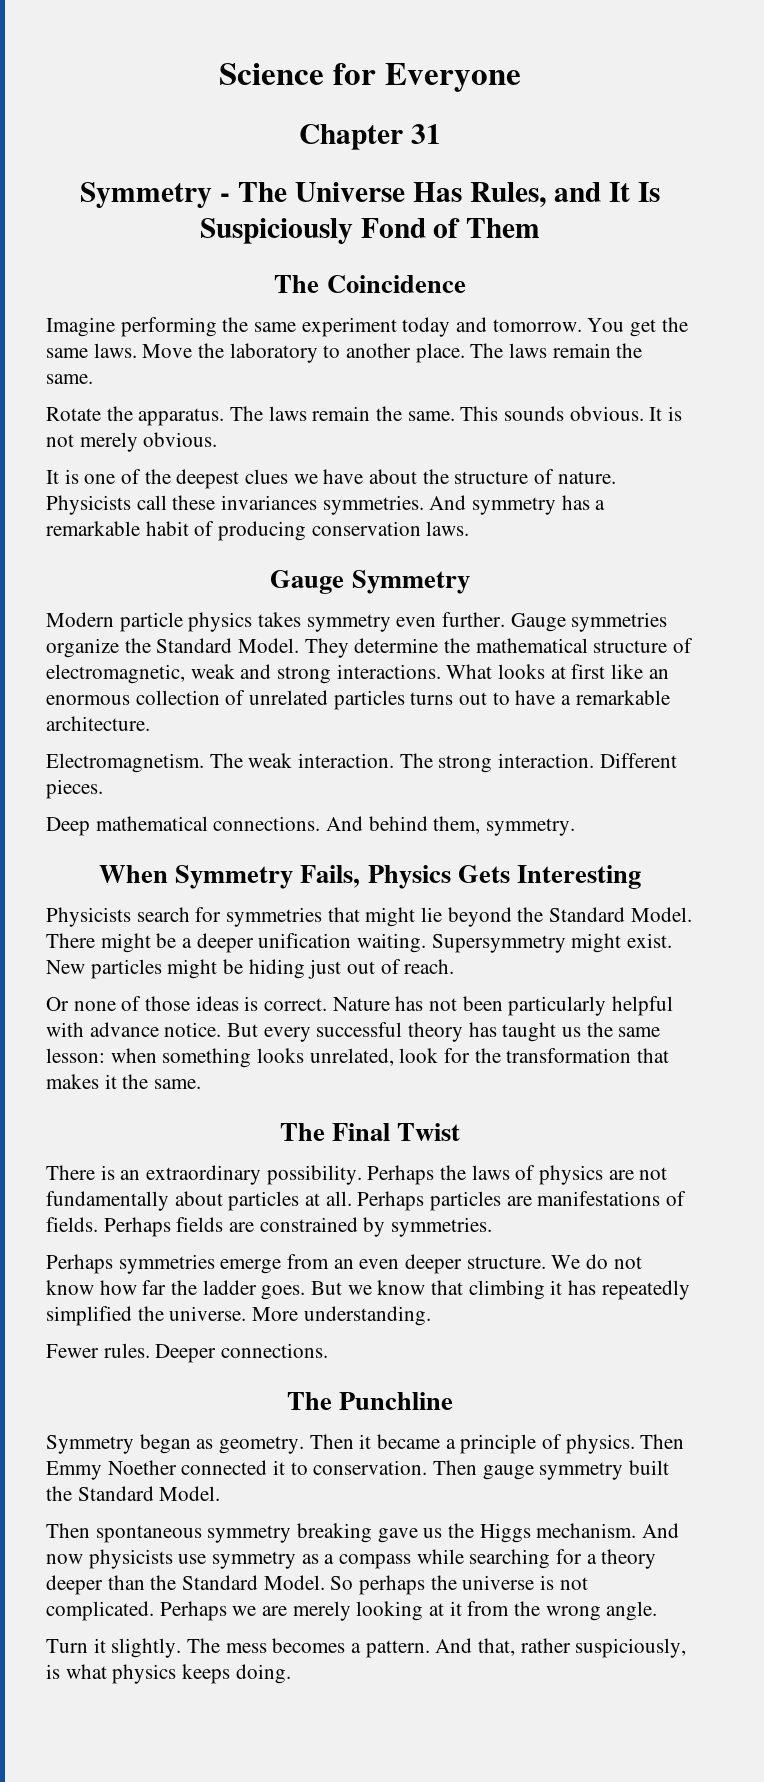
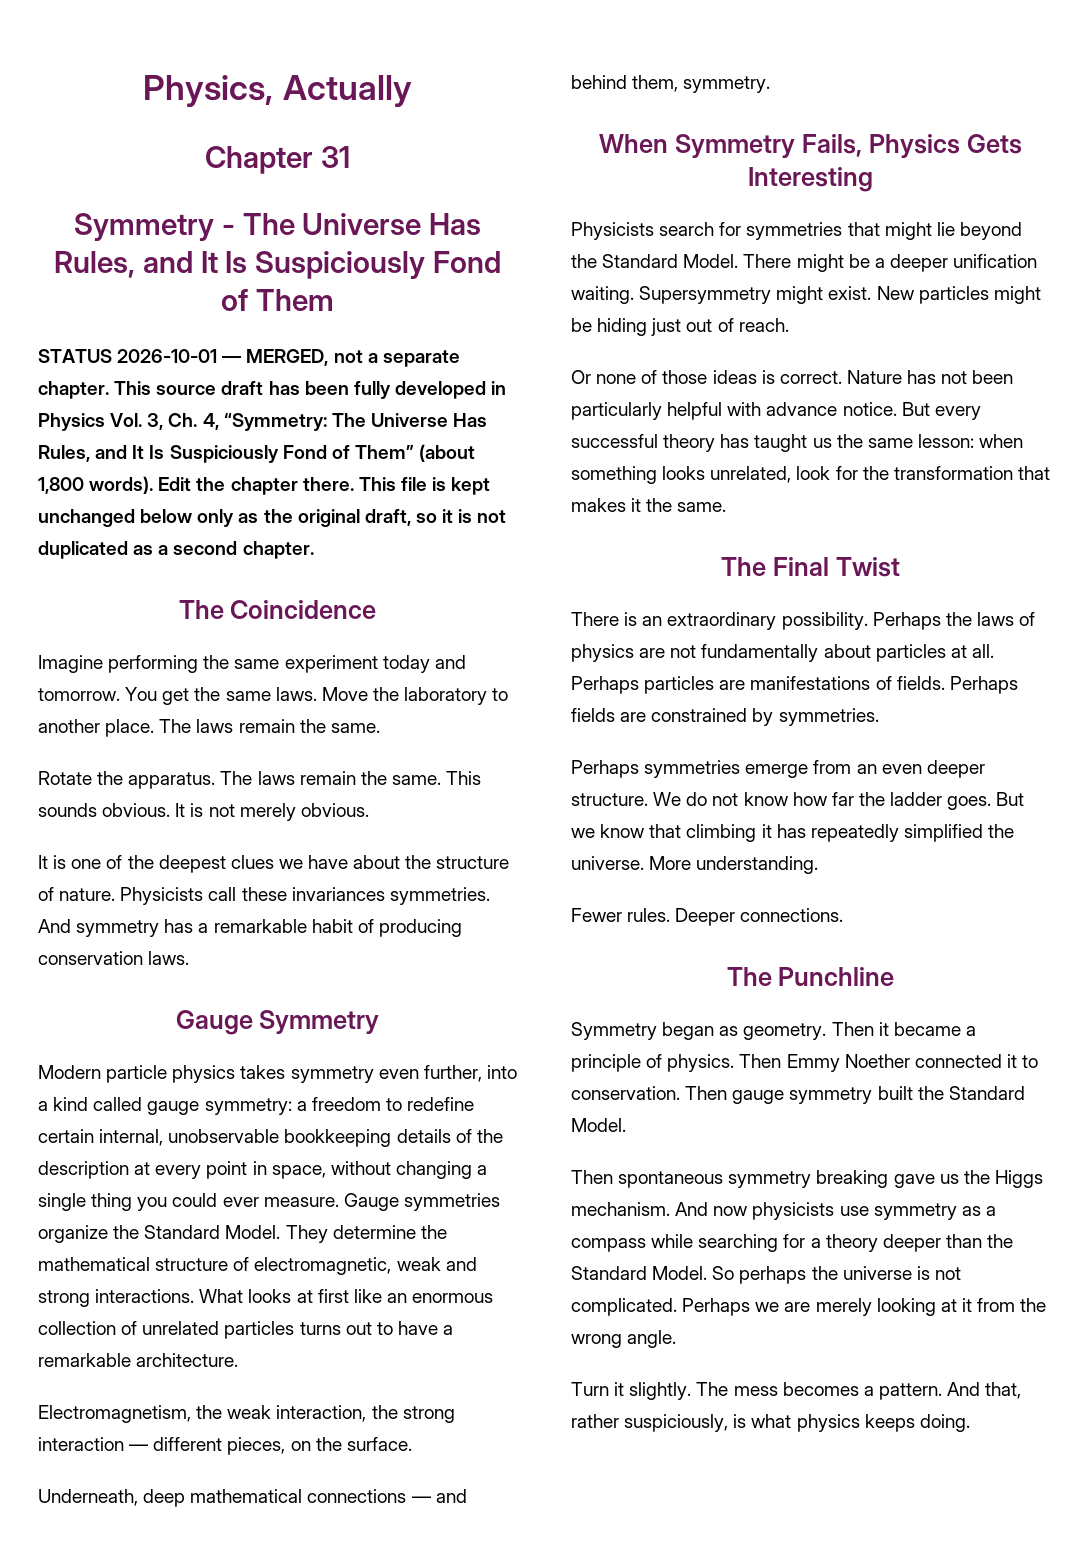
[219,63,521,92] Science for Everyone -> [143,75,412,107] Physics, Actually
(541, 228) none -> [38,349,460,367] [38,381,507,399] [38,413,488,431] [38,444,476,463] [38,476,491,495] [38,509,507,527] [38,541,314,559] // STATUS 2026-10-01 — MERGED, not a separate chapter. This source draft has been fully developed in Physics Vol. 3, Ch. 4, “Symmetry: The Universe Has Rules, and It Is Suspiciously Fond of Them” (about 1,800 words). Edit the chapter there. This file is kept unchanged below only as the original draft, so it is not duplicated as a second chapter.
[442,612,506,627] further. -> [423,1065,517,1082] [38,1097,475,1115] [38,1129,503,1147] [38,1161,488,1179] [38,1193,339,1211] further, into a kind called gauge symmetry: a freedom to redefine certain internal, unobservable bookkeeping details of the description at every point in space, without changing a single thing you could ever measure.
[46,753,677,773] [46,779,103,799] [46,816,364,836] Electromagnetism. The weak interaction. The strong interaction. Different pieces. // Deep mathematical connections. And -> [38,1405,455,1423] [38,1437,412,1455] [38,1489,467,1507] Electromagnetism, the weak interaction, the strong interaction — different pieces, on the surface. // Underneath, deep mathematical connections — and

